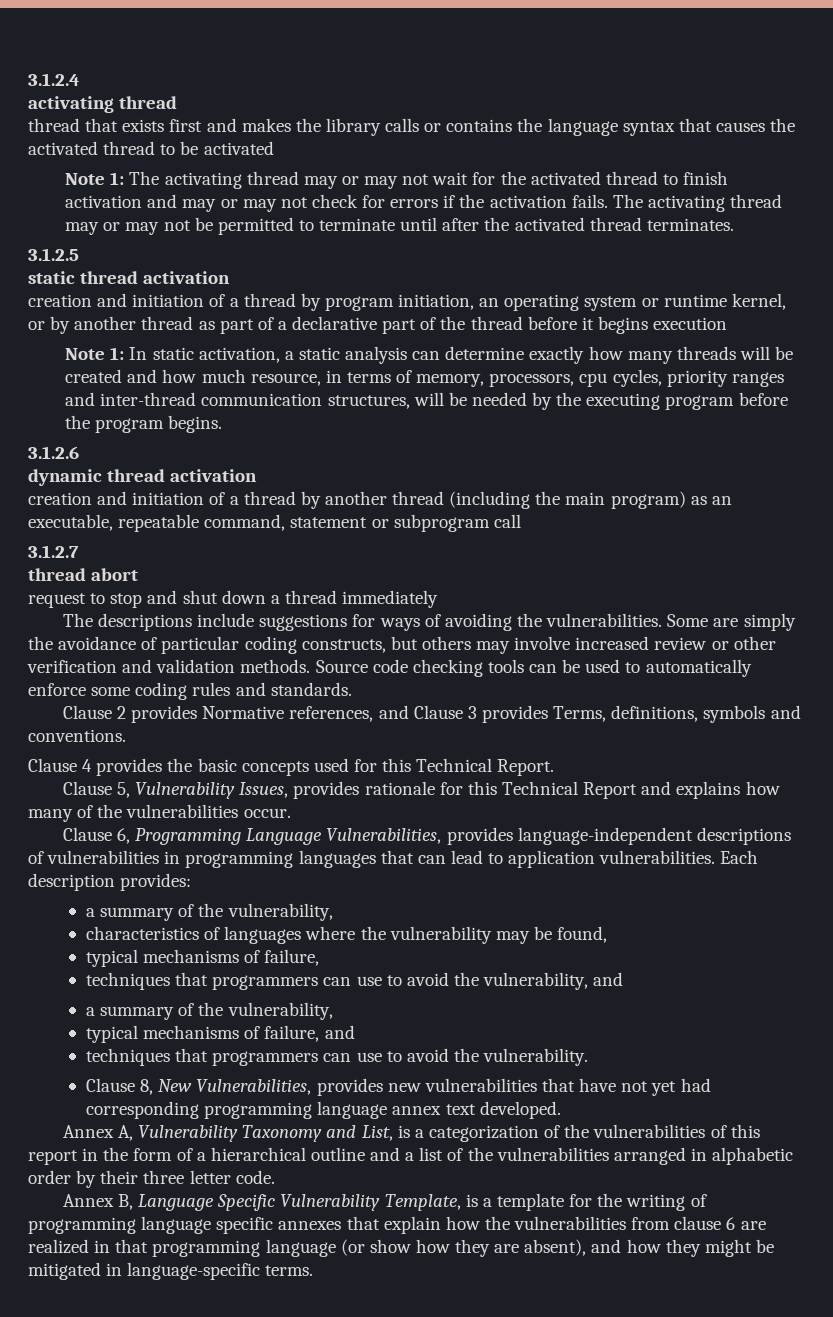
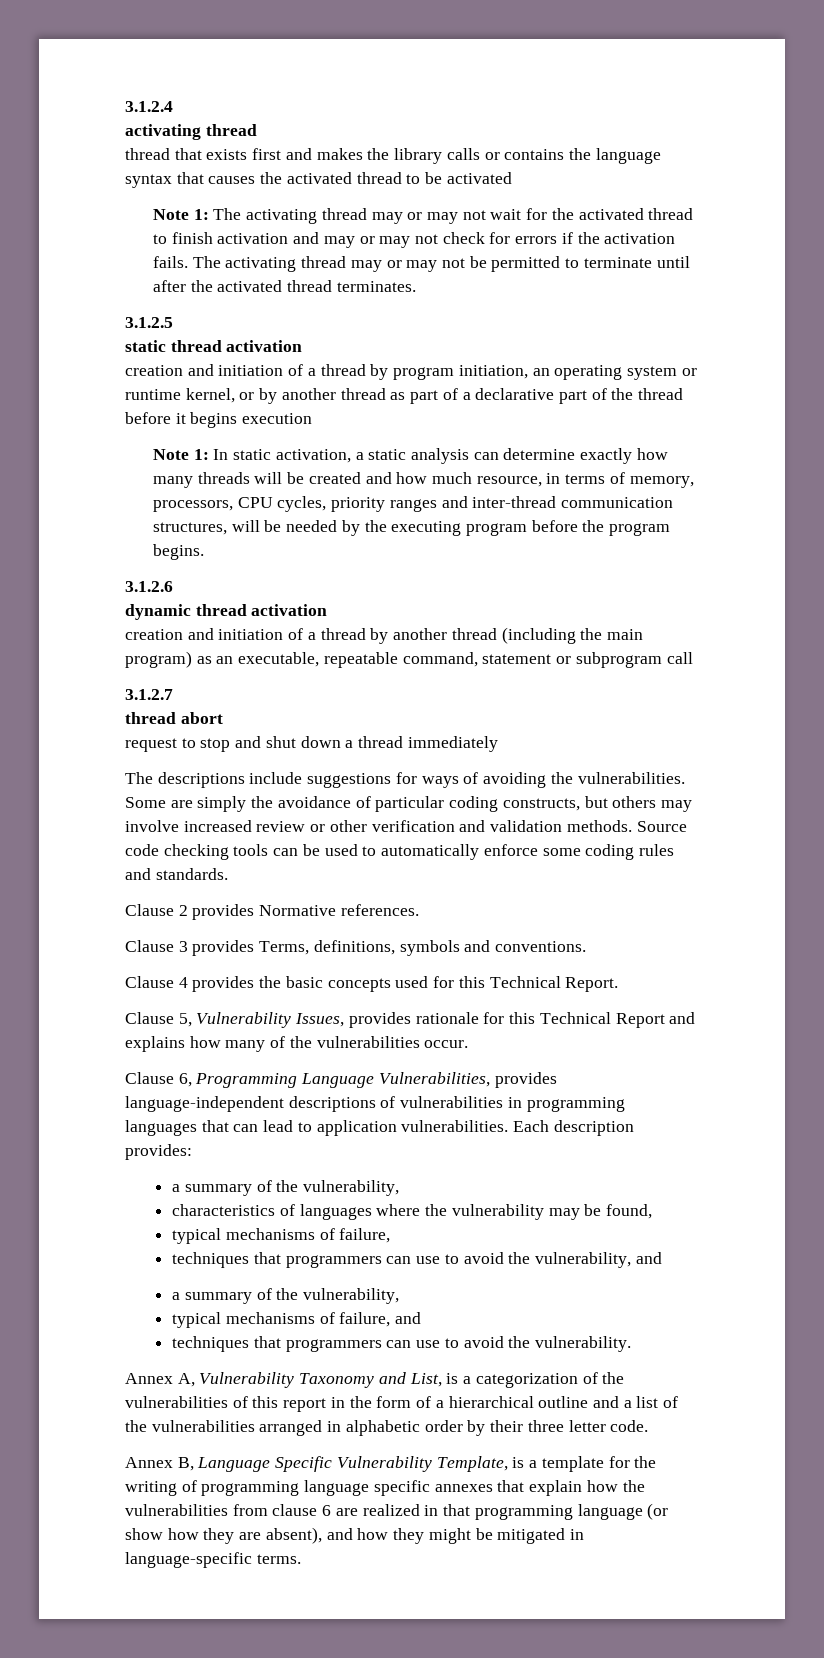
[579,373,608,387] cpu -> [237,497,273,508] CPU
[289,705,409,722] references, and -> [340,904,419,916] references. //
[86,1078,711,1096] [86,1101,561,1119] // Clause 8, New Vulnerabilities, provides new vulnerabilities that have not yet had corresponding programming language annex text developed. -> (631, 1344) none

